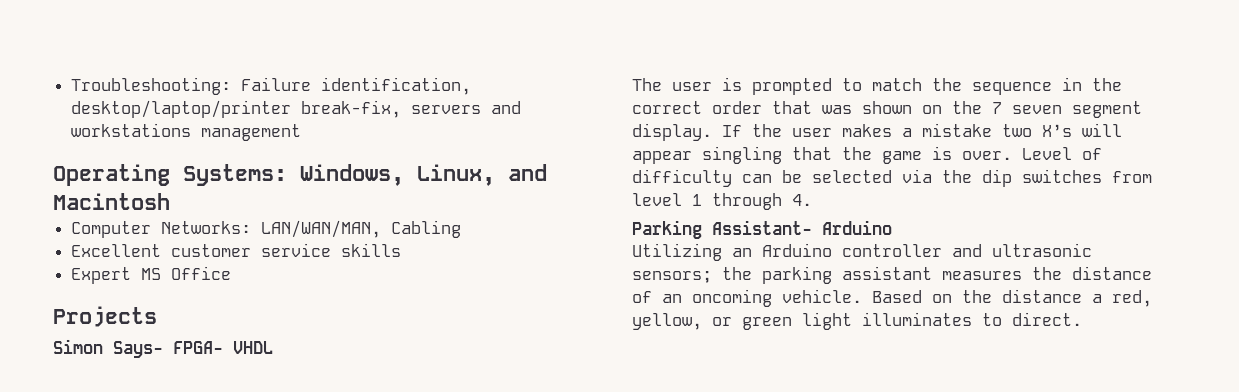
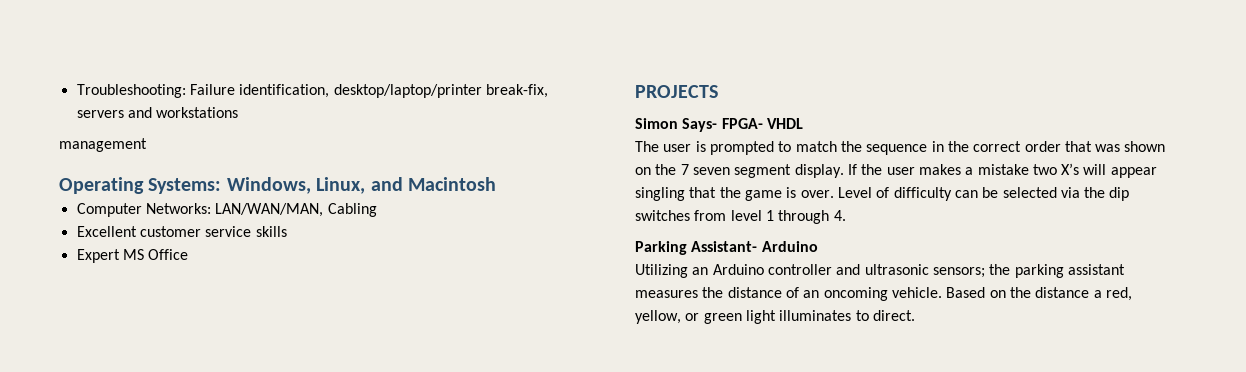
(192, 130) none -> (239, 112) //
[53,306,157,327] Projects -> [635,85,718,98] PROJECTS

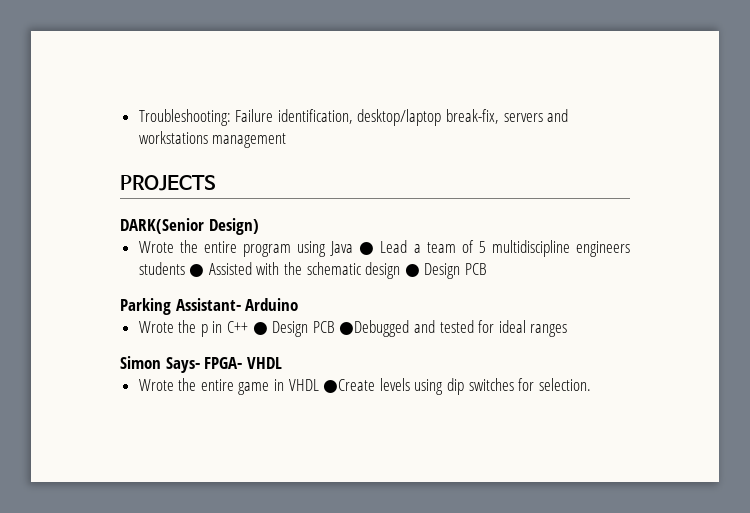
[333,84,482,98] desktop/laptop/printer -> [357,109,442,126] desktop/laptop
(239, 112) // -> (208, 137) none
[59,177,496,194] [76,203,377,217] [76,226,287,237] [76,249,189,263] [635,85,718,98] [635,118,803,132] [635,141,1166,155] [635,163,1157,178] [635,187,1130,201] [635,210,846,224] [635,241,818,255] [635,264,1125,278] [635,287,1132,301] [635,310,915,324] Operating Systems: Windows, Linux, and Macintosh // Computer Networks: LAN/WAN/MAN, Cabling // Excellent customer service skills // Expert MS Office // PROJECTS // Simon Says- FPGA- VHDL // The user is prompted to match the sequence in the correct order that was shown on the 7 seven segment display. If the user makes a mistake two X’s will appear singling that the game is over. Level of difficulty can be selected via the dip switches from level 1 through 4. // Parking Assistant- Arduino // Utilizing an Arduino controller and ultrasonic sensors; the parking assistant measures the distance of an oncoming vehicle. Based on the distance a red, yellow, or green light illuminates to direct. -> [120,175,216,191] [120,218,259,235] [138,240,631,257] [138,262,488,279] [120,298,299,315] [138,320,568,337] [120,356,282,373] [138,378,591,395] PROJECTS // DARK(Senior Design) // Wrote the entire program using Java ● Lead a team of 5 multidiscipline engineers students ● Assisted with the schematic design ● Design PCB // Parking Assistant- Arduino // Wrote the p in C++ ● Design PCB ●Debugged and tested for ideal ranges // Simon Says- FPGA- VHDL // Wrote the entire game in VHDL ●Create levels using dip switches for selection.

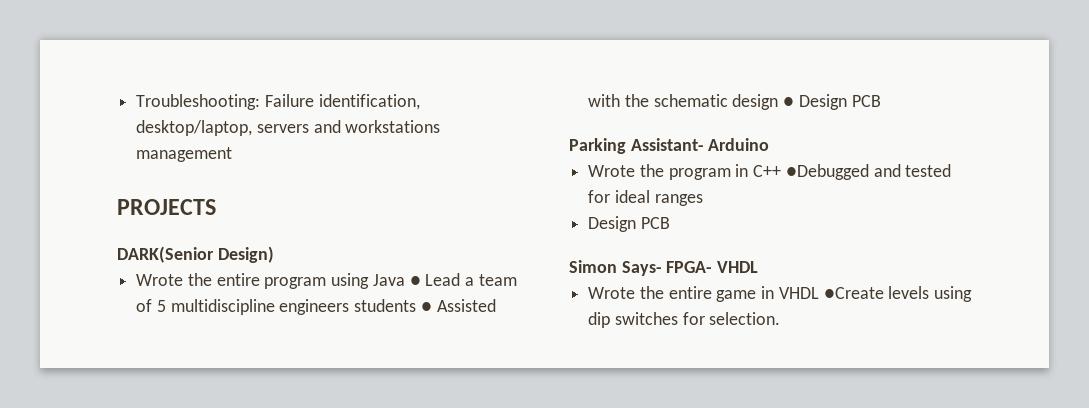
[357,109,500,126] desktop/laptop break-fix, -> [136,120,253,136] desktop/laptop,
[200,324,208,337] p -> [668,168,731,180] program
[252,321,335,337] ● Design PCB -> (782, 171) none
(568, 330) none -> [588,216,670,232] // Design PCB

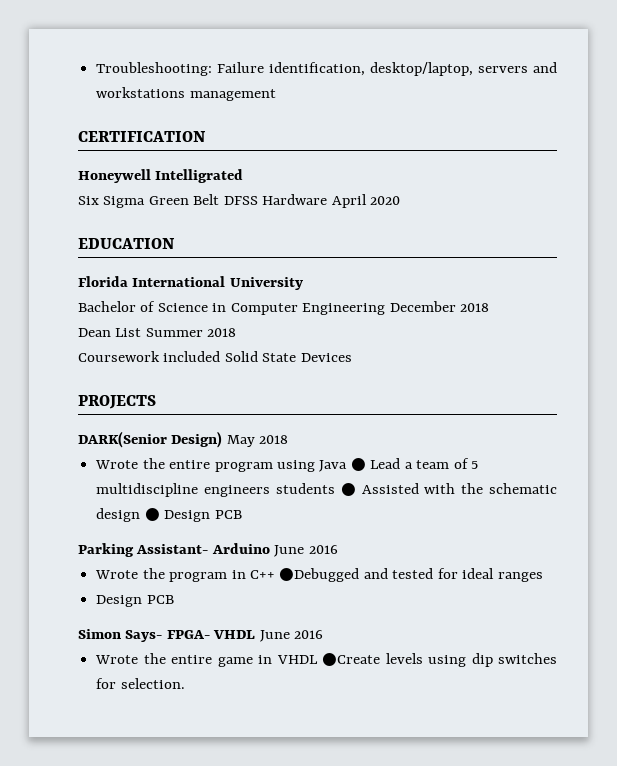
(233, 154) none -> [78,131,206,142] [78,169,244,183] [78,194,401,208] [78,238,175,249] [78,276,303,290] [78,301,490,315] [78,328,237,337] [78,351,352,362] // CERTIFICATION // Honeywell Intelligrated // Six Sigma Green Belt DFSS Hardware April 2020 // EDUCATION // Florida International University // Bachelor of Science in Computer Engineering December 2018 // Dean List Summer 2018 // Coursework included Solid State Devices
(274, 254) none -> [226,435,289,447] May 2018
(770, 144) none -> [274,545,338,557] June 2016
(759, 267) none -> [259,630,324,642] June 2016

